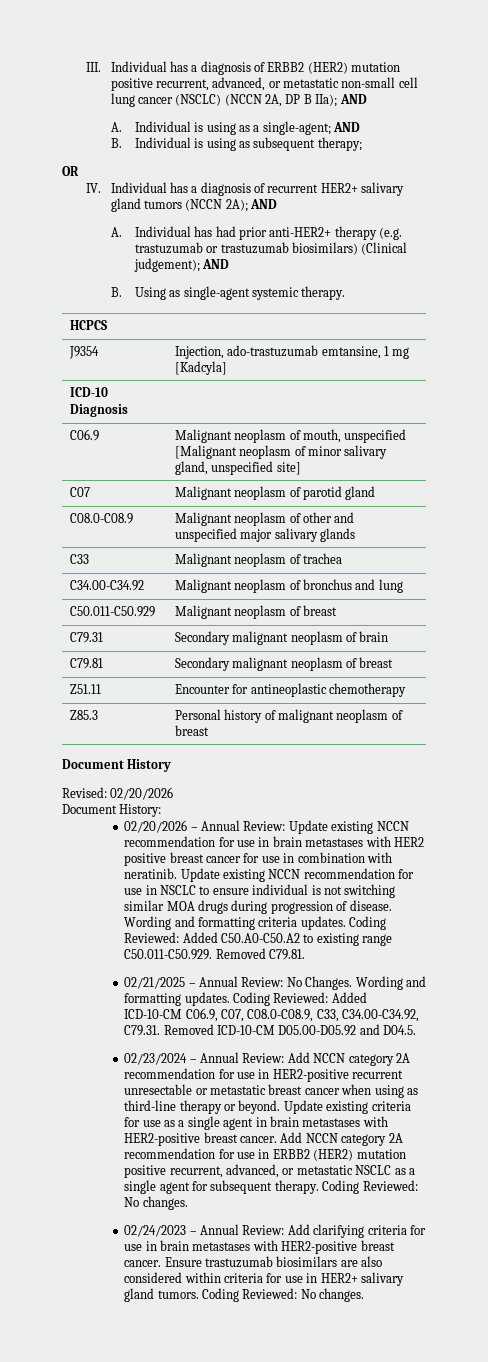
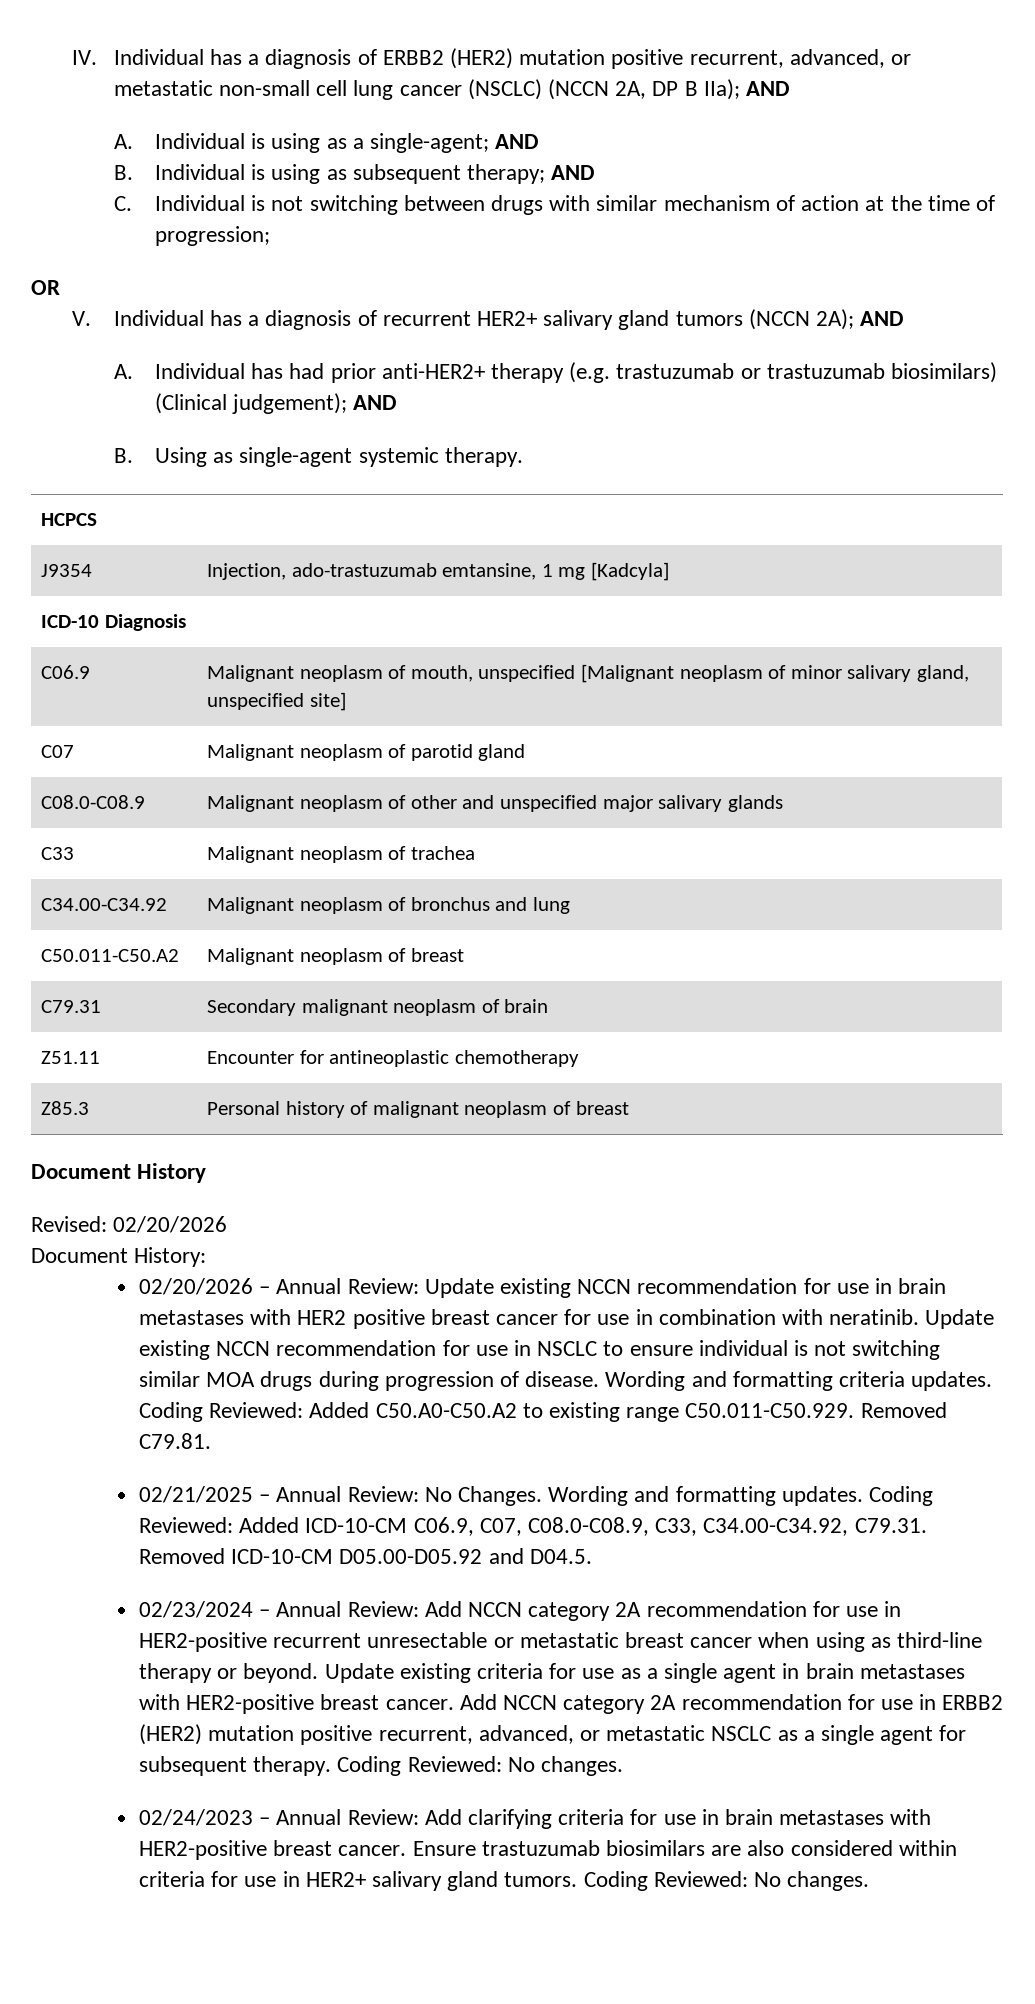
[86,62,102,72] III. -> [72,50,98,65] IV.
(362, 144) none -> [551,165,596,180] [113,195,995,215] [154,226,270,246] AND // C. Individual is not switching between drugs with similar mechanism of action at the time of progression;
[86,183,102,193] IV. -> [72,311,92,326] V.
[69,606,155,617] C50.011-C50.929 -> [41,949,180,962] C50.011-C50.A2
[69,658,103,669] [174,657,394,671] // C79.81 | Secondary malignant neoplasm of breast -> (549, 1006) none

